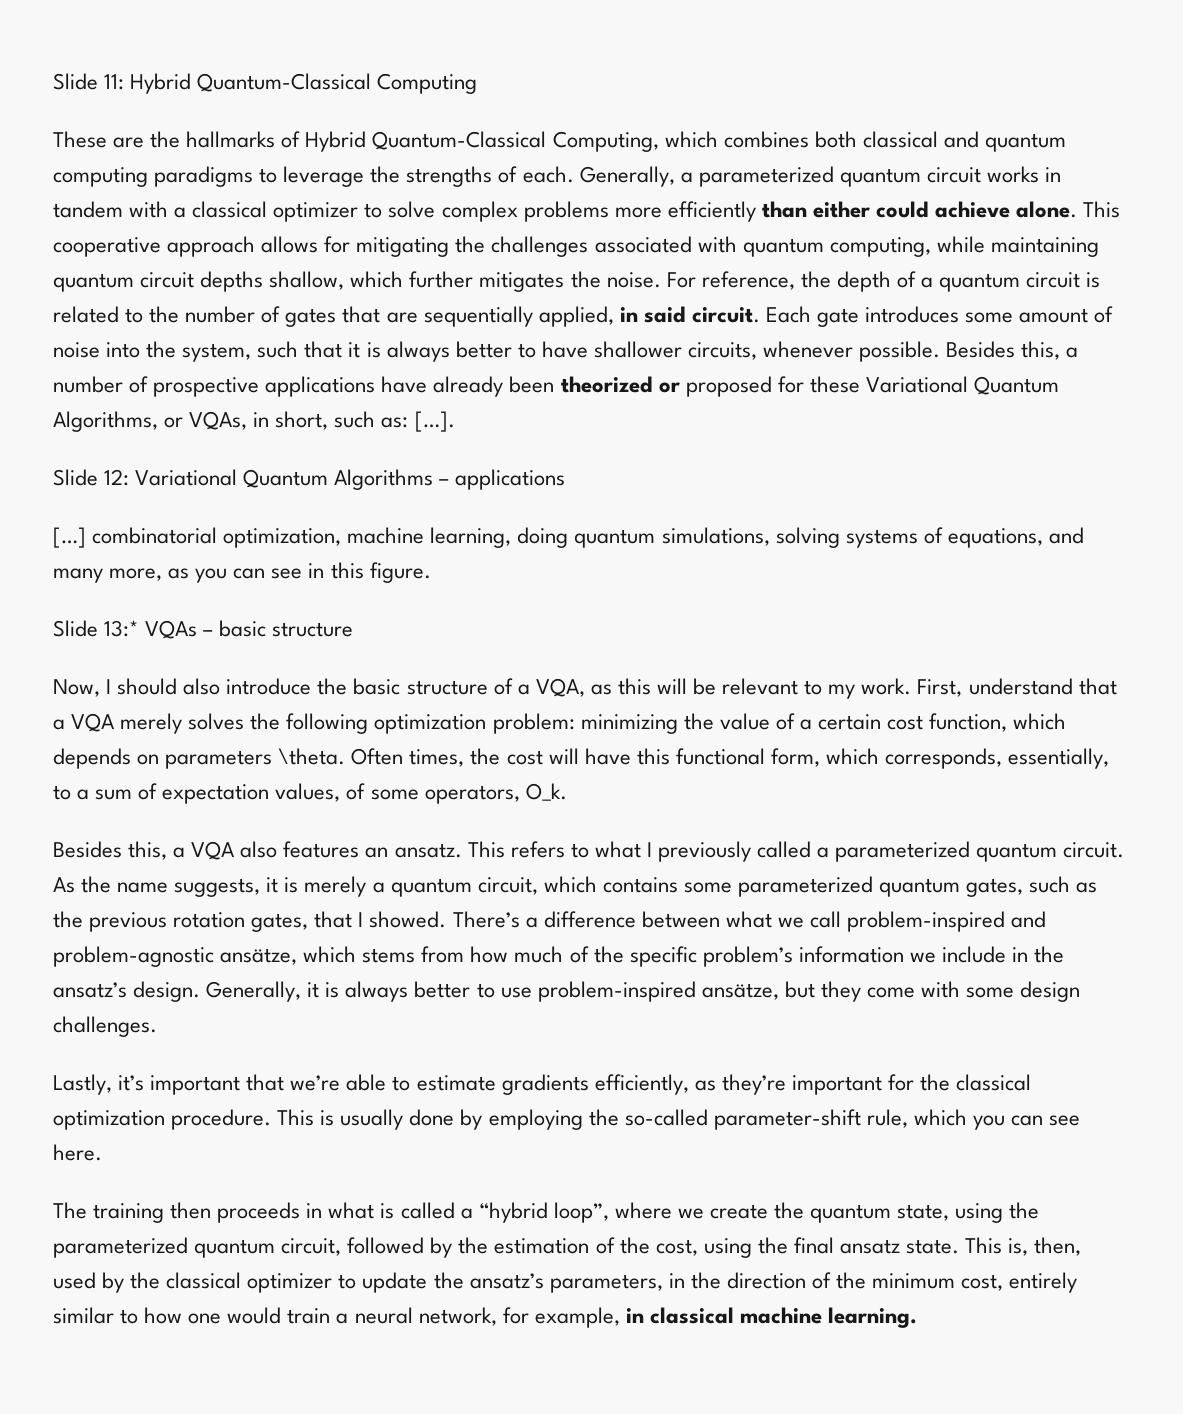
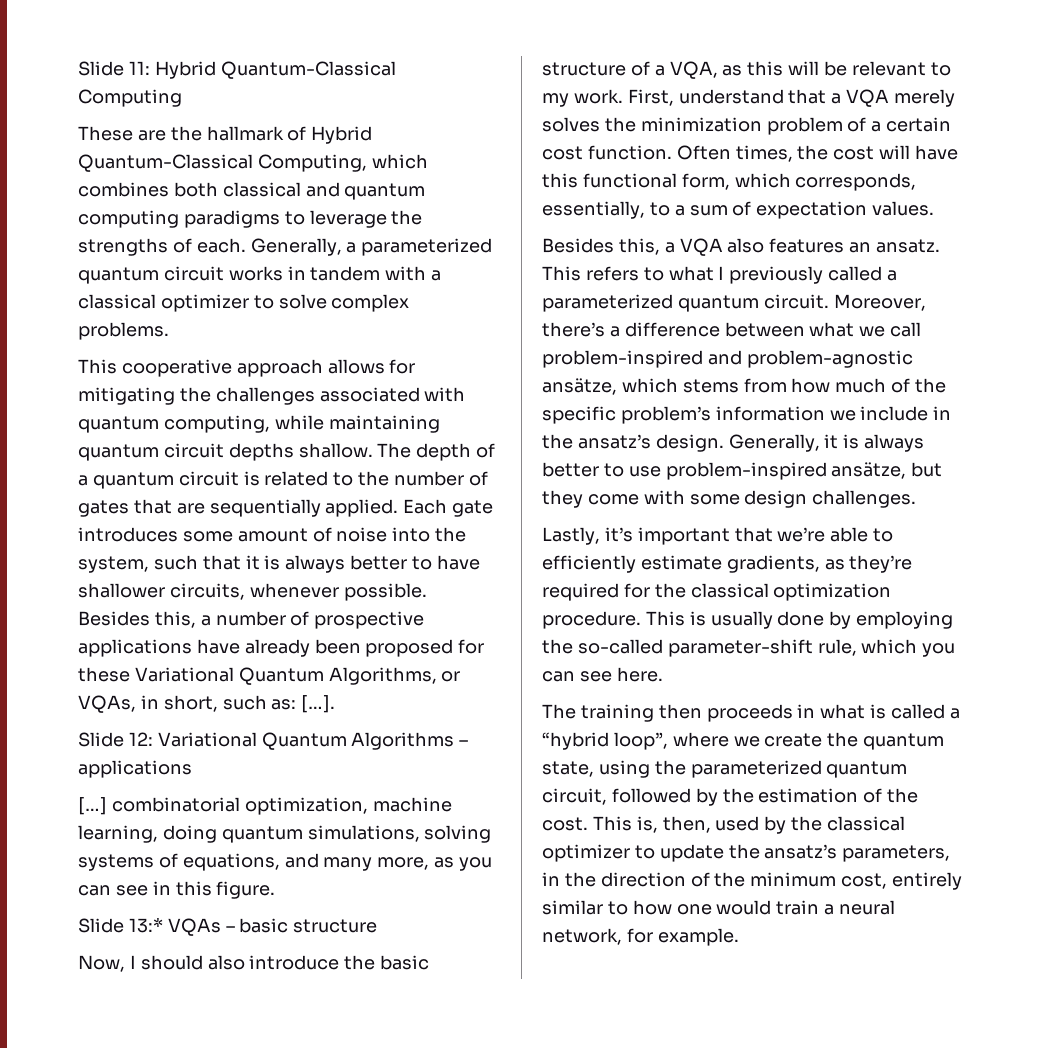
[186,131,276,148] hallmarks -> [206,126,284,141] hallmark
[523,201,1078,222] problems more efficiently than either could achieve alone. -> [78,322,169,340] problems. //
[269,271,831,292] shallow, which further mitigates the noise. For reference, the -> [298,443,412,458] shallow. The
[538,306,760,327] applied, in said circuit. -> [325,499,399,517] applied.
[560,376,680,393] theorized or -> (361, 646) none
[286,713,1067,734] [53,748,346,769] following optimization problem: minimizing the value of a certain cost function, which depends on parameters \theta. -> [640,117,952,135] [542,145,672,160] minimization problem of a certain cost function.
[275,783,567,804] values, of some operators, O_k. -> [872,201,935,216] values.
[53,876,1098,897] [53,911,520,932] As the name suggests, it is merely a quantum circuit, which contains some parameterized quantum gates, such as the previous rotation gates, that I showed. There’s -> [833,294,926,311] [542,322,605,337] Moreover, there’s
[416,1074,689,1095] estimate gradients efficiently, -> [542,555,820,573] efficiently estimate gradients,
[791,1075,882,1095] important -> [542,583,619,601] required
[655,1237,960,1258] cost, using the final ansatz state. -> [542,817,588,831] cost.
[534,1307,918,1328] example, in classical machine learning. -> [657,928,739,946] example.

